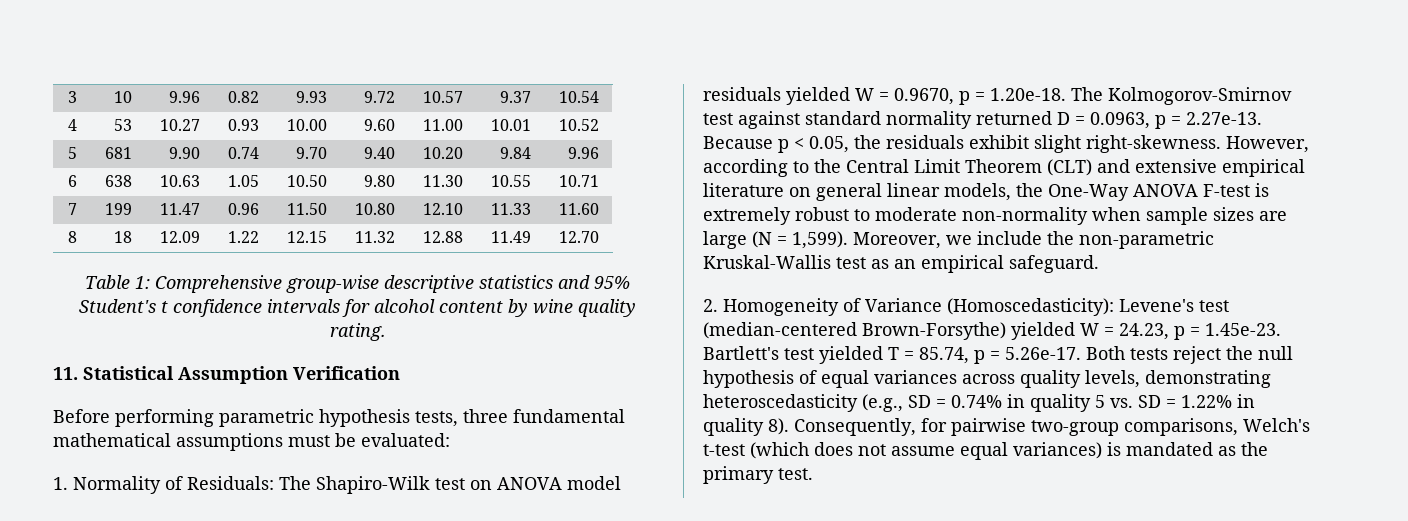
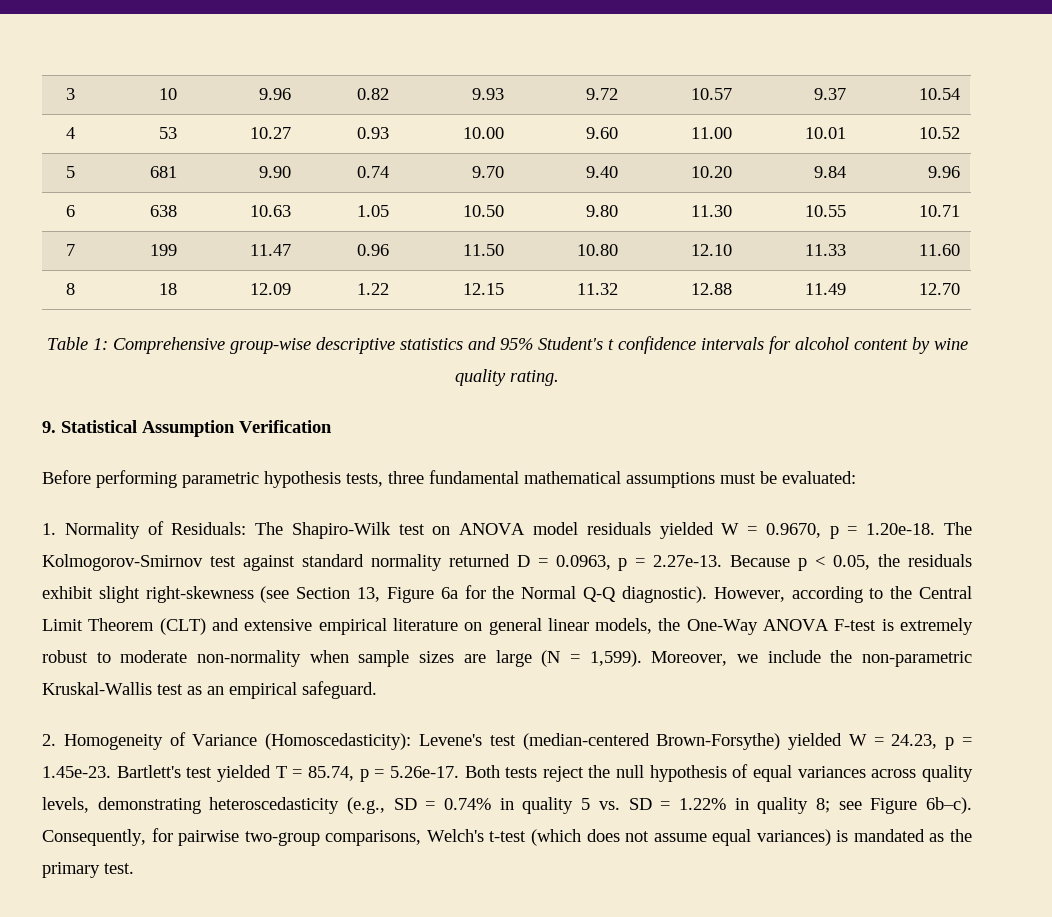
[53,367,78,380] 11. -> [42,421,56,433] 9.
[1086,135,1221,153] right-skewness. -> [145,585,707,603] right-skewness (see Section 13, Figure 6a for the Normal Q-Q diagnostic).
[768,418,789,435] 8). -> [815,797,973,814] 8; see Figure 6b–c).

